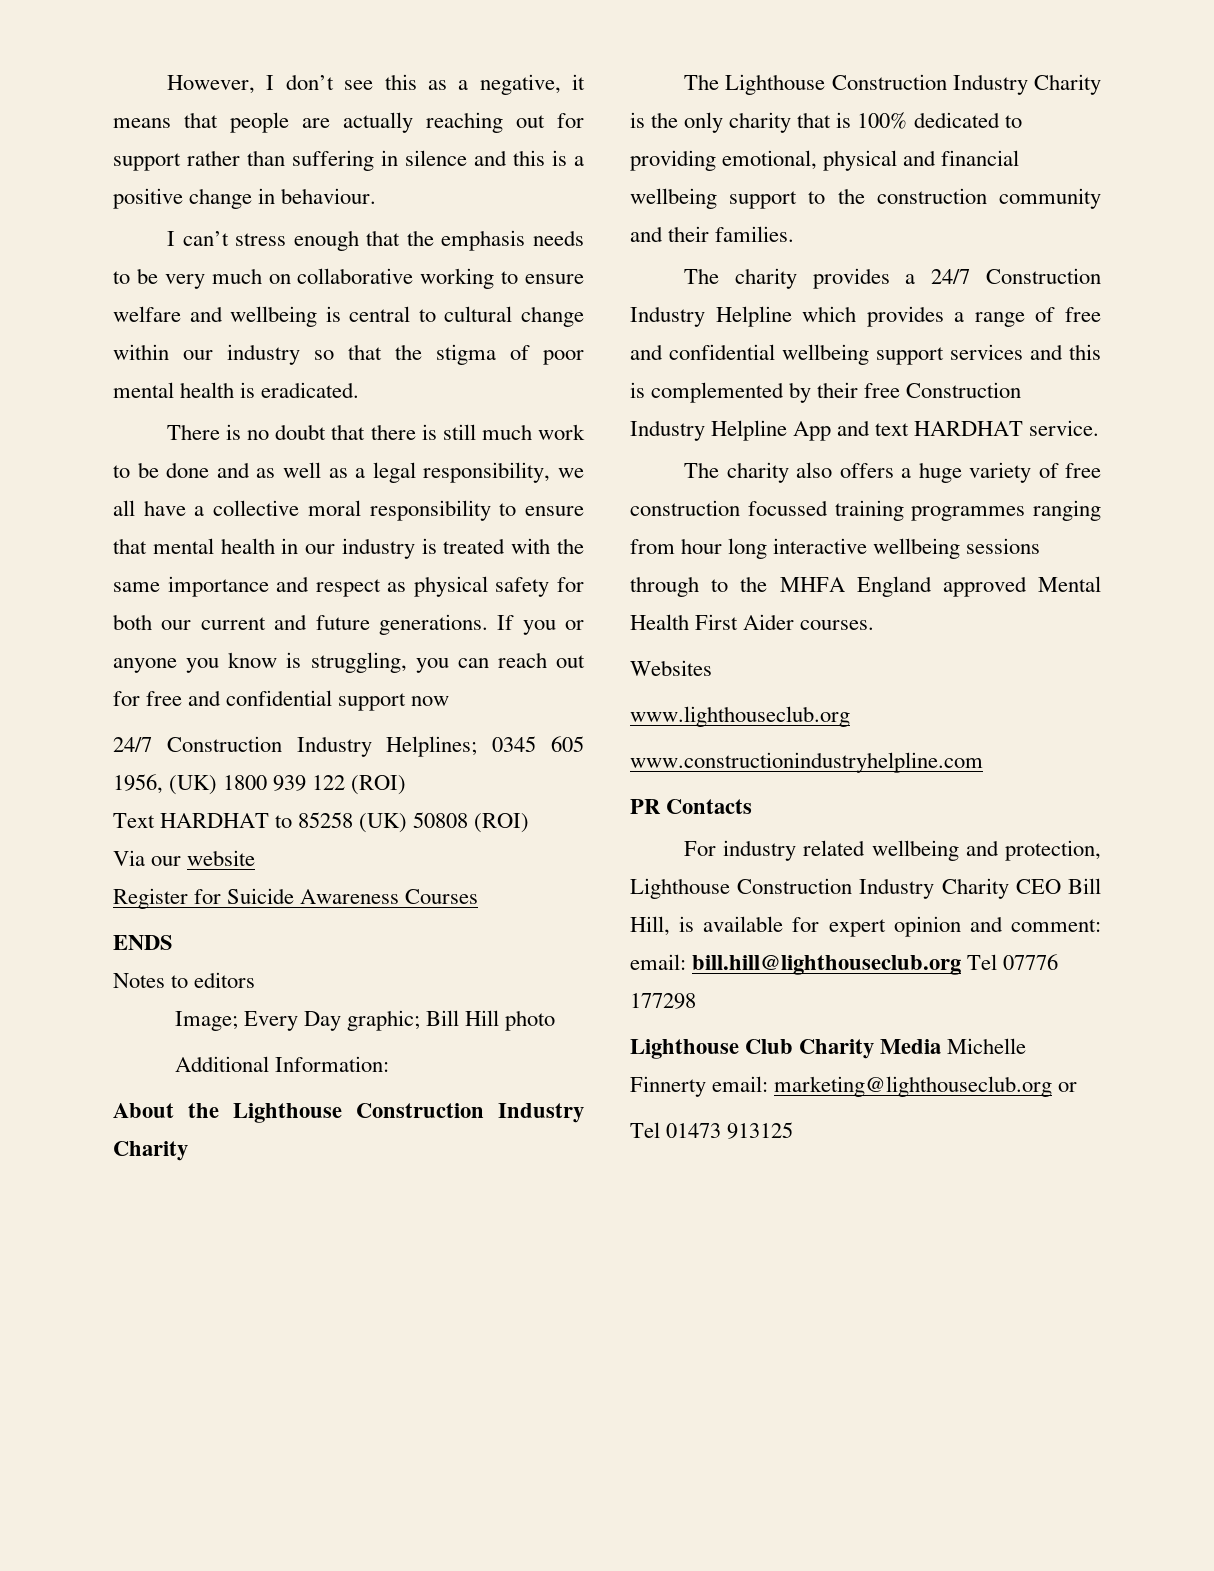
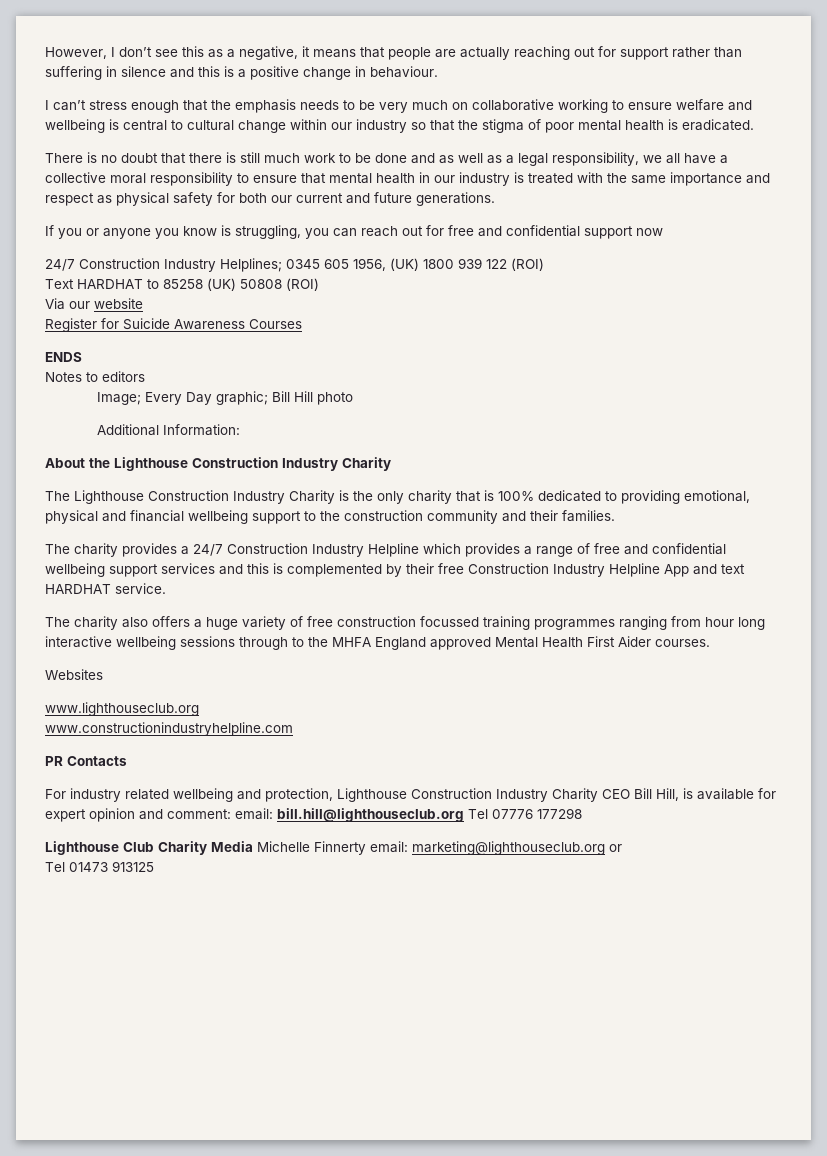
(488, 624) none -> (495, 199) //

